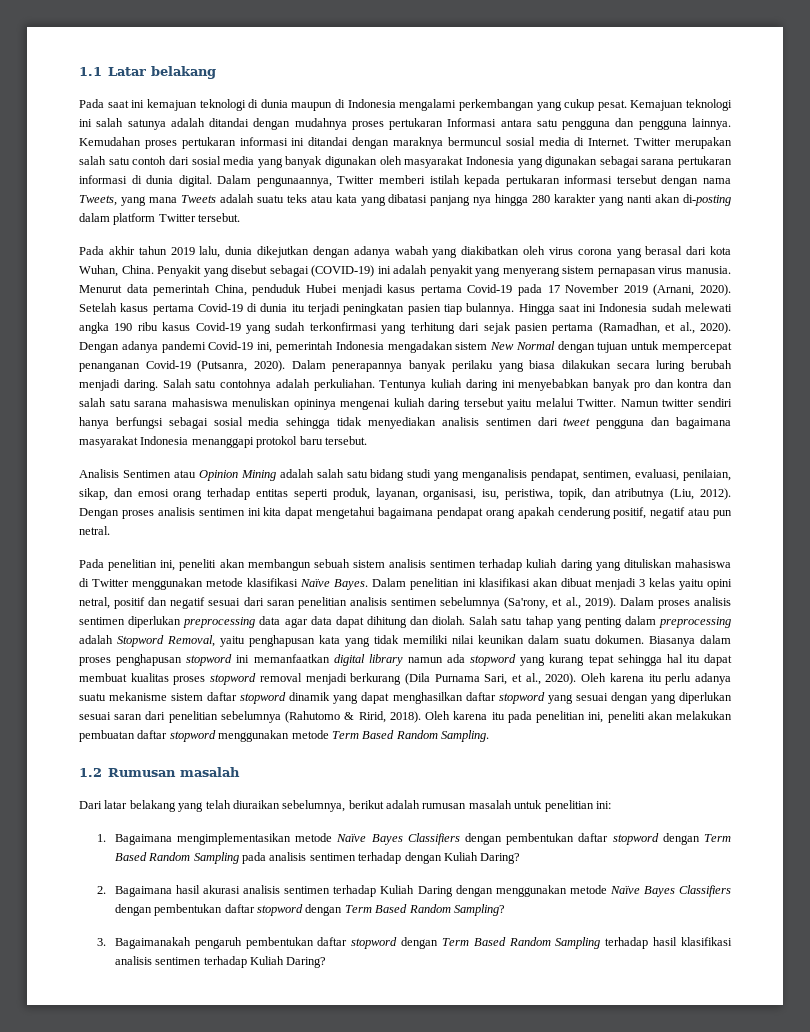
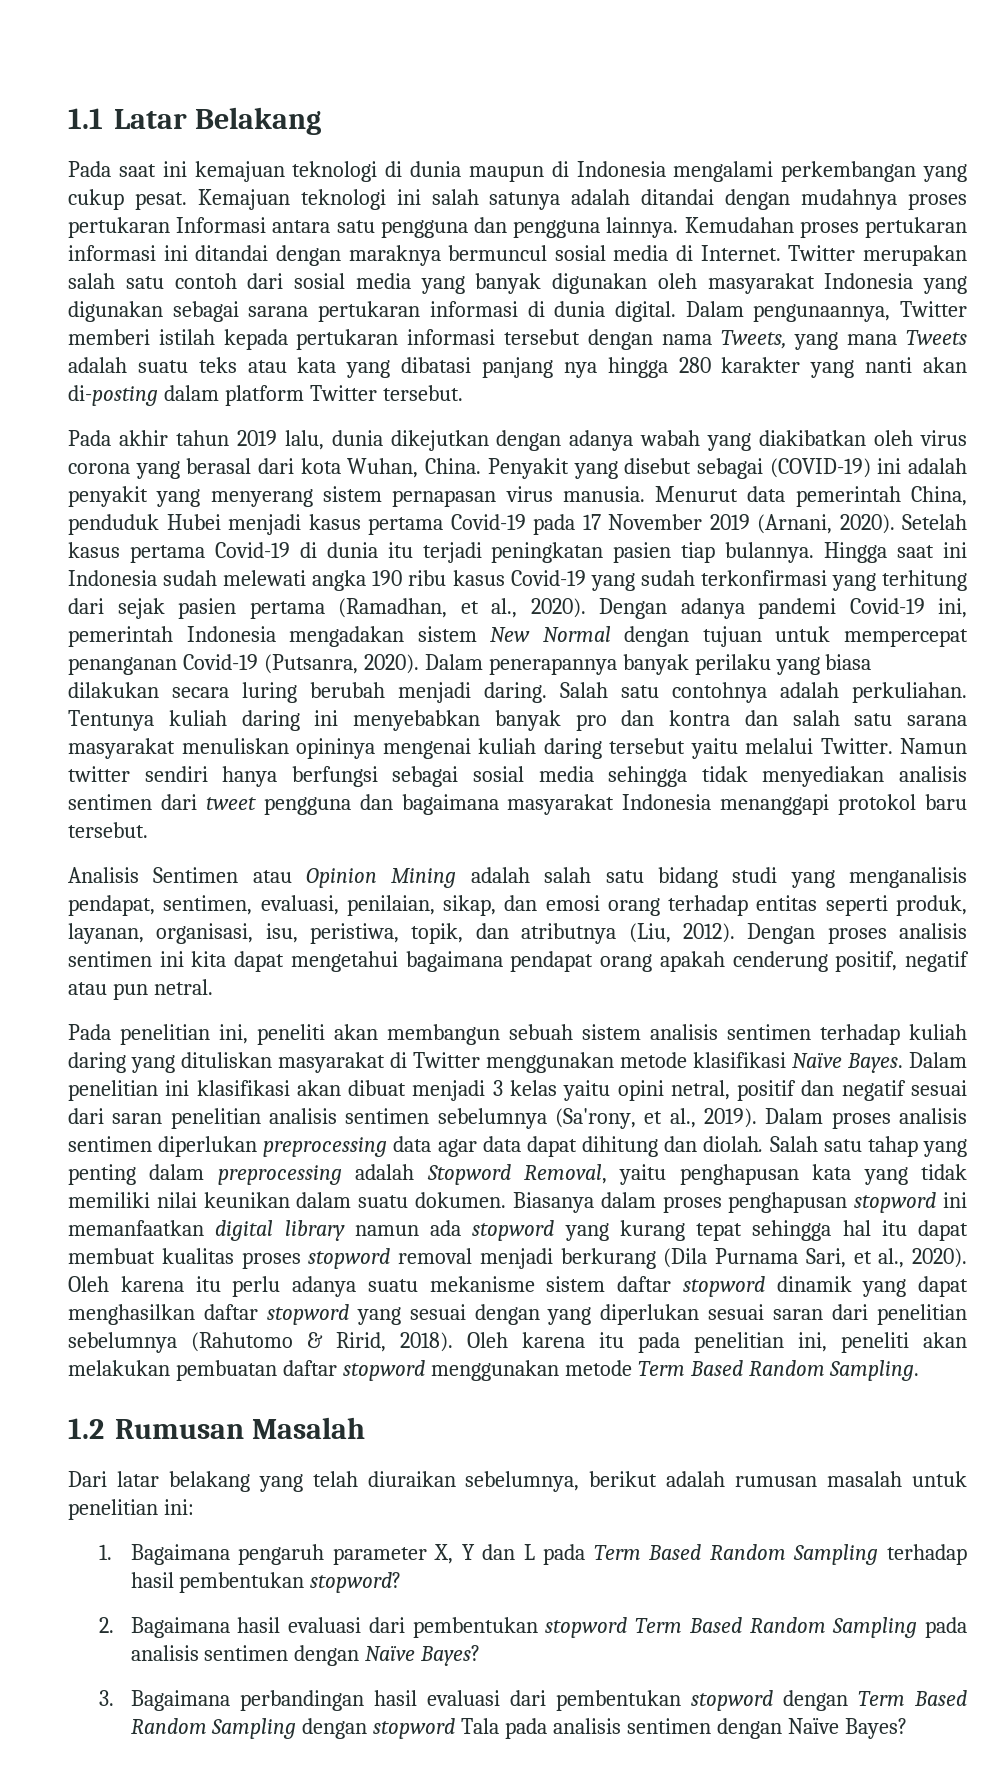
[151,66,217,79] belakang -> [194,107,321,135] Belakang
[171,398,228,407] mahasiswa -> [68,738,175,759] masyarakat
[674,559,731,568] mahasiswa -> [278,1052,385,1073] masyarakat
[180,767,241,777] masalah -> [251,1417,365,1439] Masalah
[177,833,700,845] mengimplementasikan metode Naïve Bayes Classifiers dengan pembentukan daftar stopword dengan -> [238,1544,968,1565] [130,1572,402,1593] [99,1617,628,1638] pengaruh parameter X, Y dan L pada Term Based Random Sampling terhadap hasil pembentukan stopword? // 2. Bagaimana hasil evaluasi dari pembentukan stopword
[358,852,521,864] [96,885,731,897] [114,904,505,916] [96,937,732,949] [114,956,327,968] terhadap dengan Kuliah Daring? // 2. Bagaimana hasil akurasi analisis sentimen terhadap Kuliah Daring dengan menggunakan metode Naïve Bayes Classifiers dengan pembentukan daftar stopword dengan Term Based Random Sampling? // 3. Bagaimanakah pengaruh pembentukan daftar stopword dengan Term Based Random Sampling terhadap hasil klasifikasi analisis sentimen terhadap Kuliah Daring? -> [294,1645,481,1666] [99,1690,967,1711] [130,1718,907,1739] dengan Naïve Bayes? // 3. Bagaimana perbandingan hasil evaluasi dari pembentukan stopword dengan Term Based Random Sampling dengan stopword Tala pada analisis sentimen dengan Naïve Bayes?

